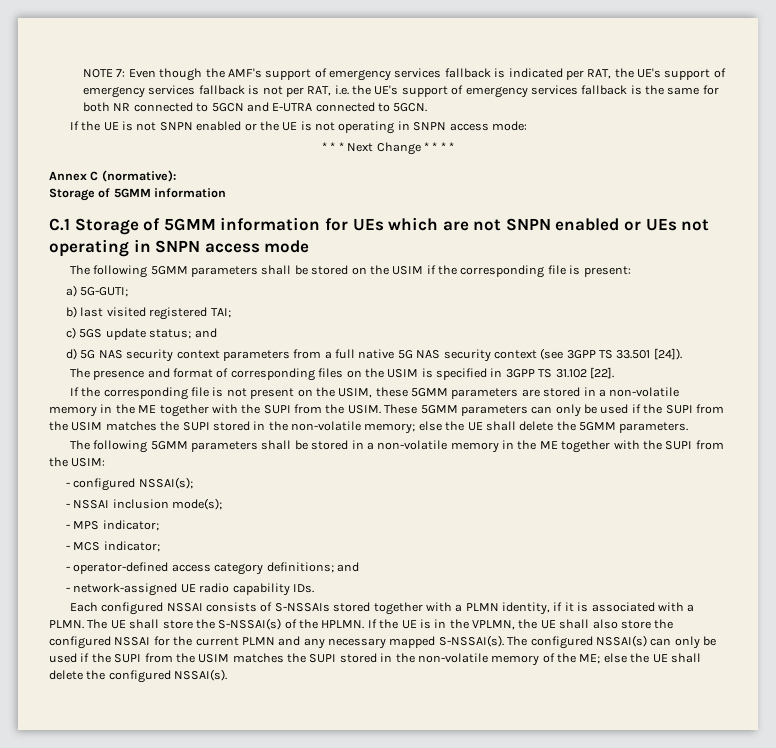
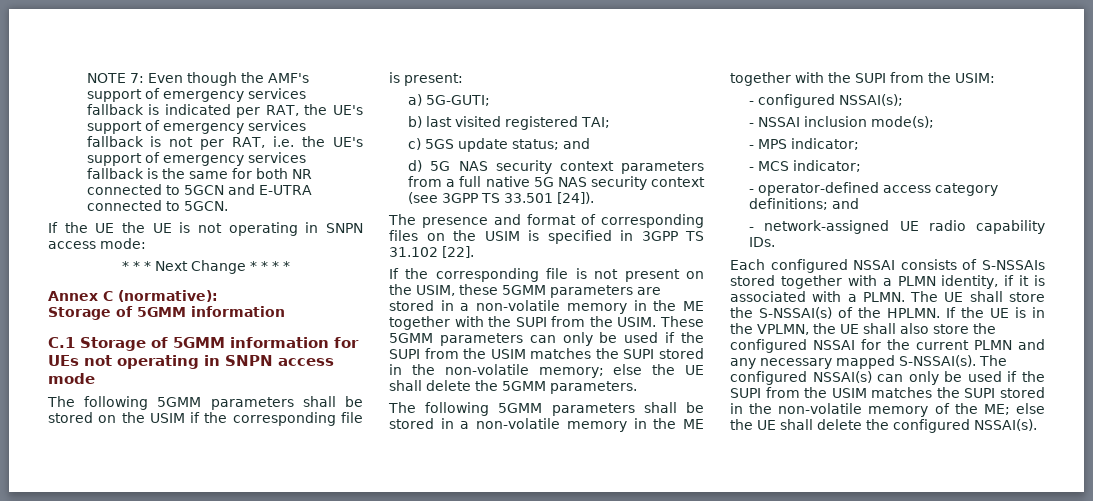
[122,121,257,131] is not SNPN enabled or -> (115, 228) none
[388,217,677,231] which are not SNPN enabled or UEs -> (79, 360) none

